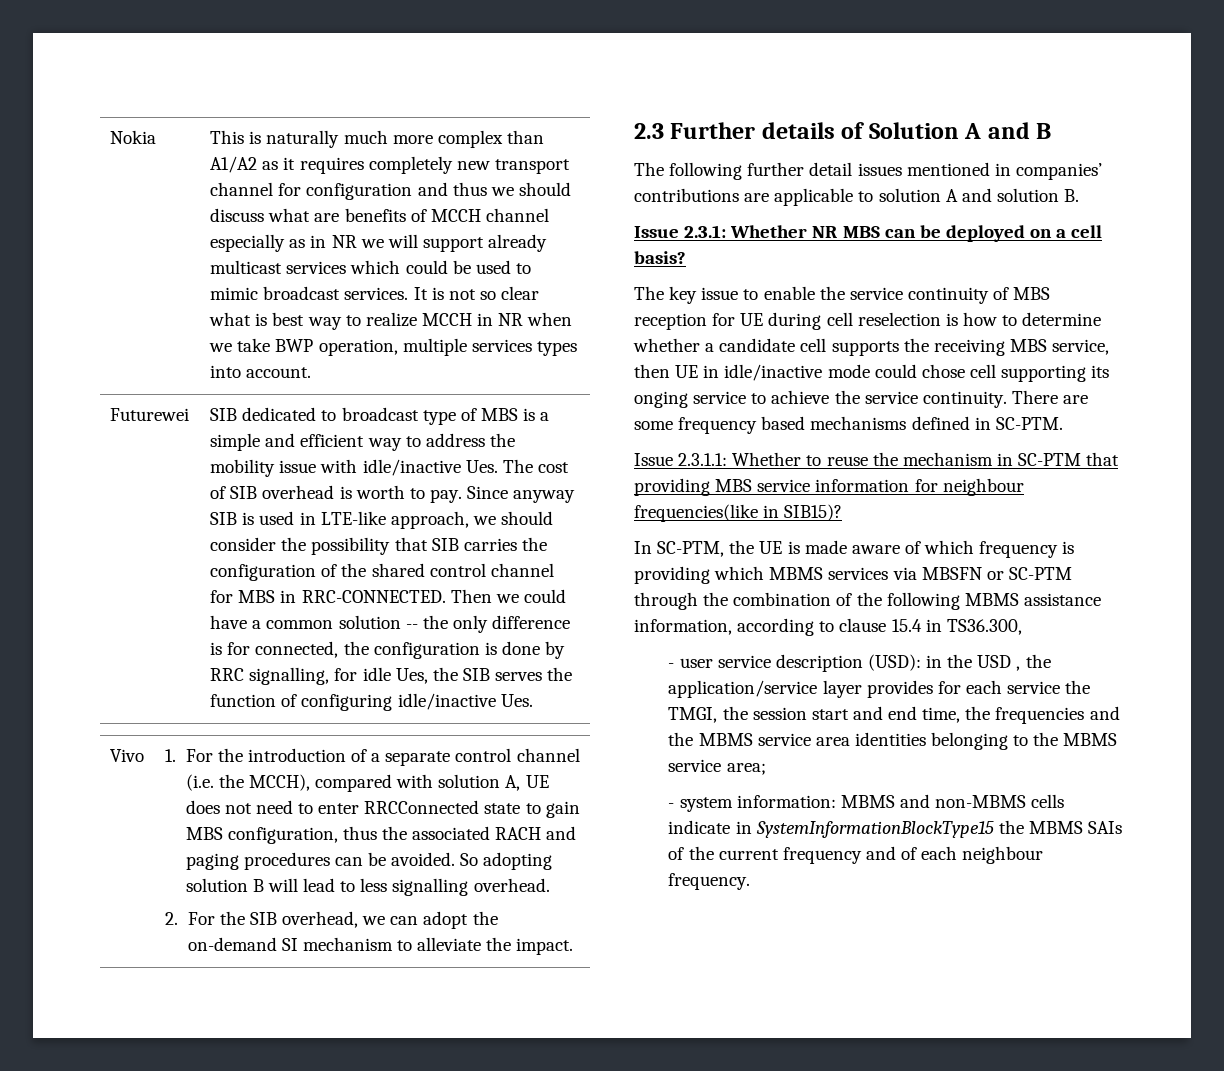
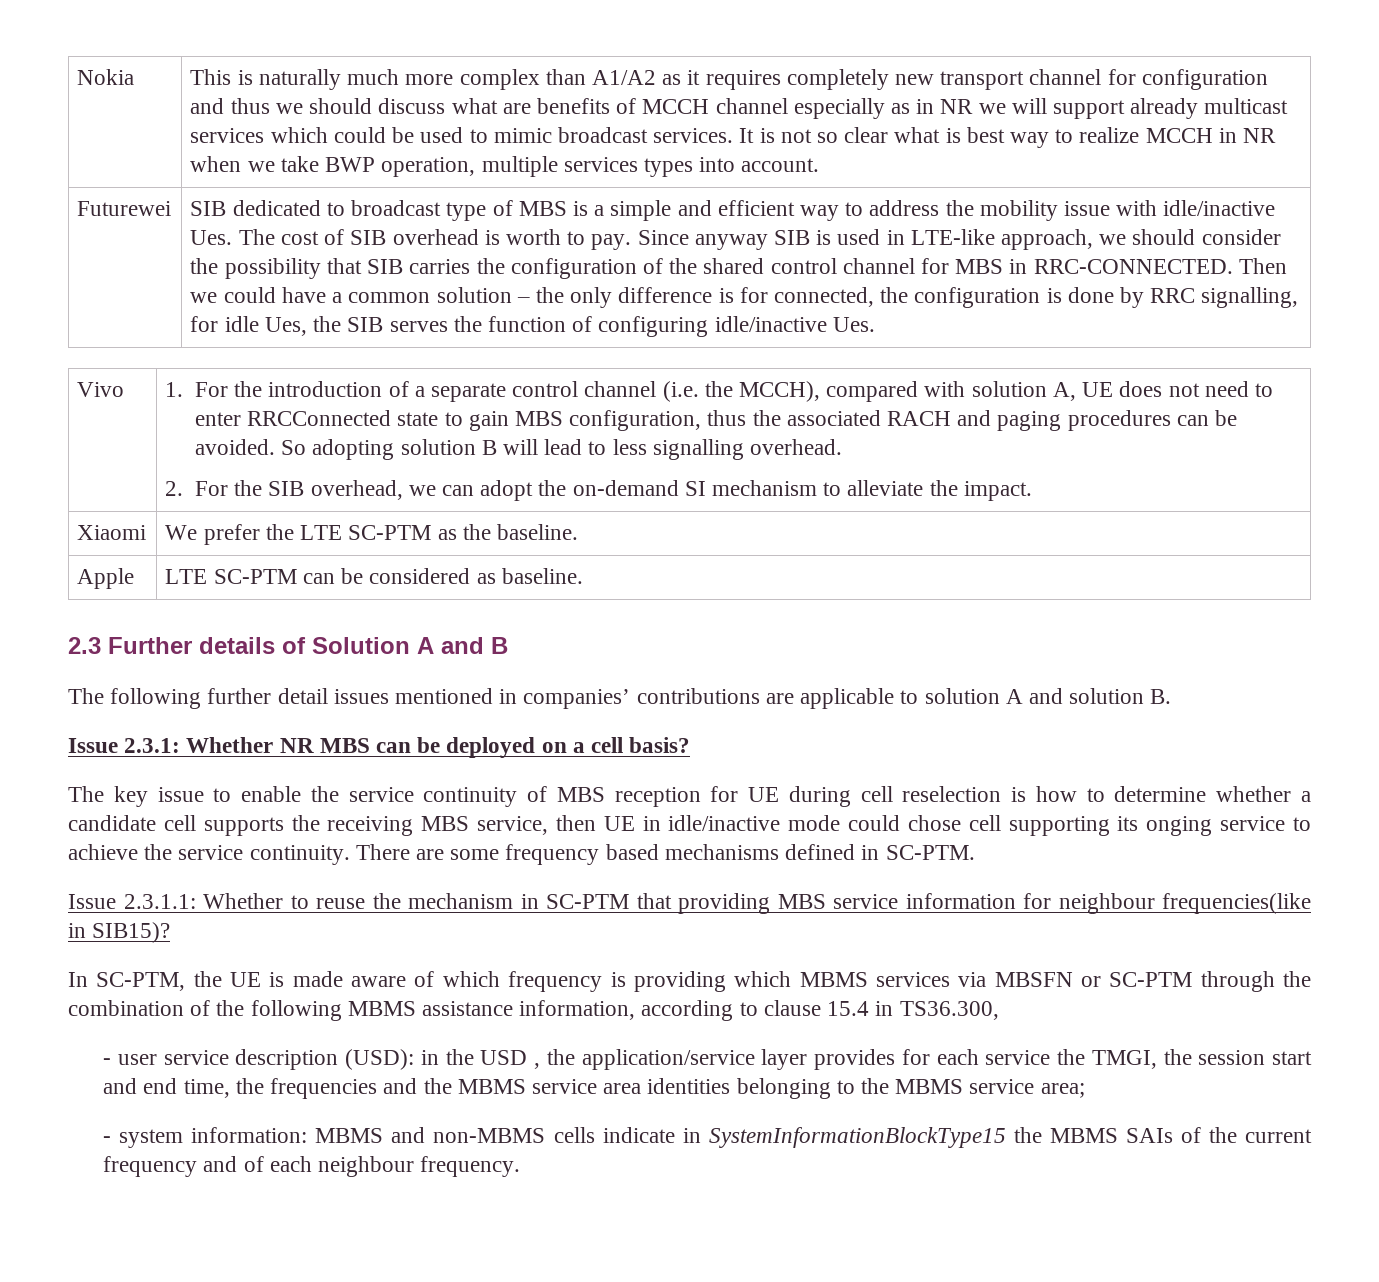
[405,624,418,629] -- -> [516,297,530,303] –
(574, 946) none -> [77,525,147,540] [165,524,578,545] [77,568,135,589] [165,568,583,584] // Xiaomi | We prefer the LTE SC-PTM as the baseline. // Apple | LTE SC-PTM can be considered as baseline.

